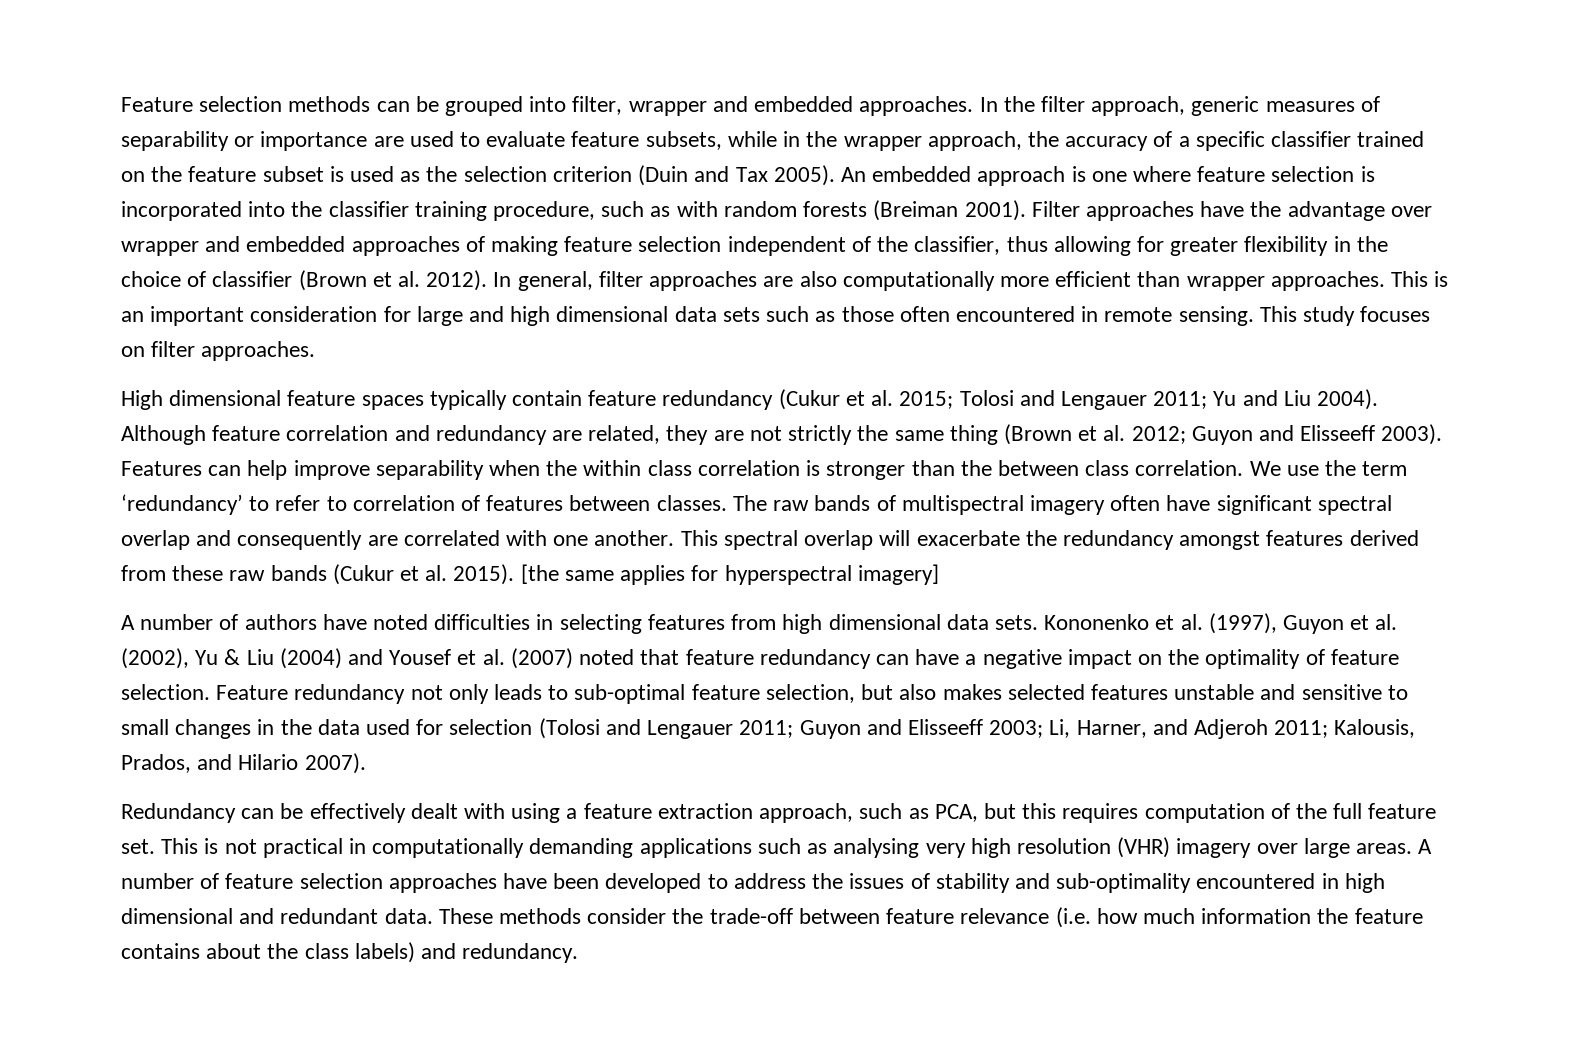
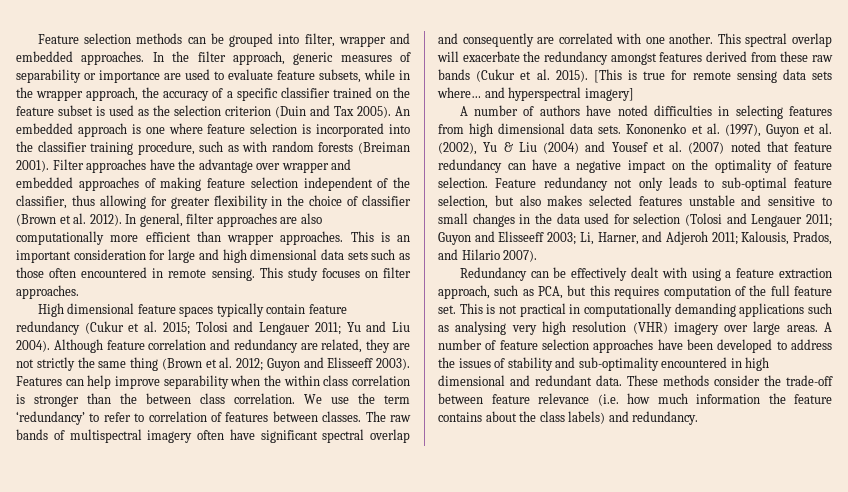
[520,564,719,585] [the same applies for -> [593,69,832,83] [437,87,505,98] [This is true for remote sensing data sets where… and

